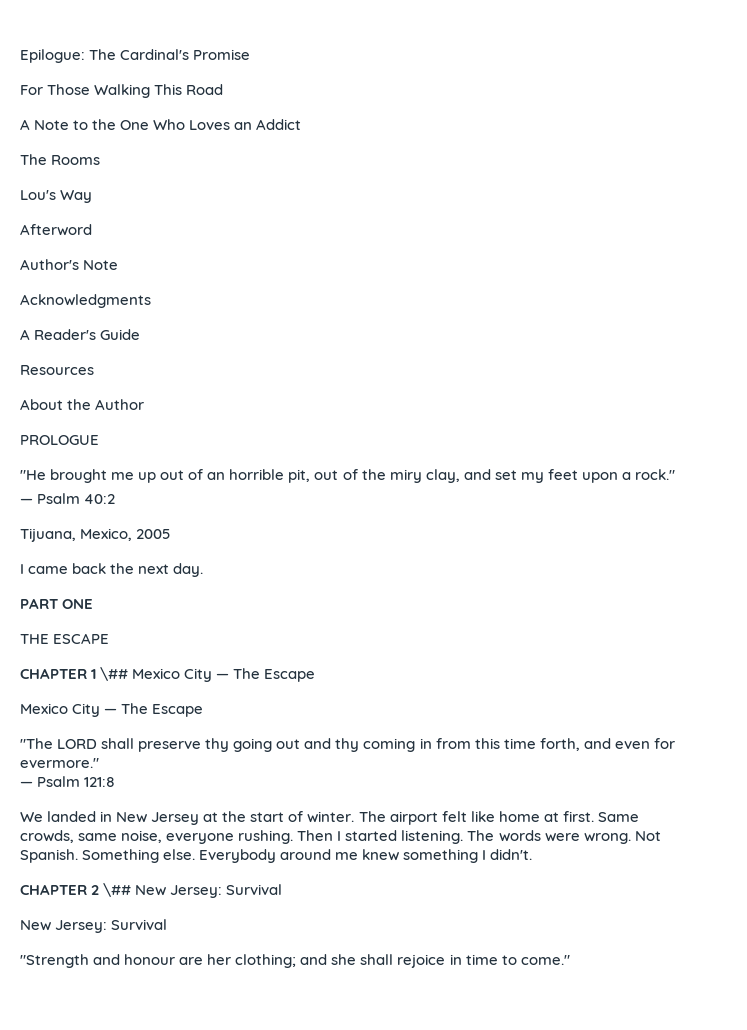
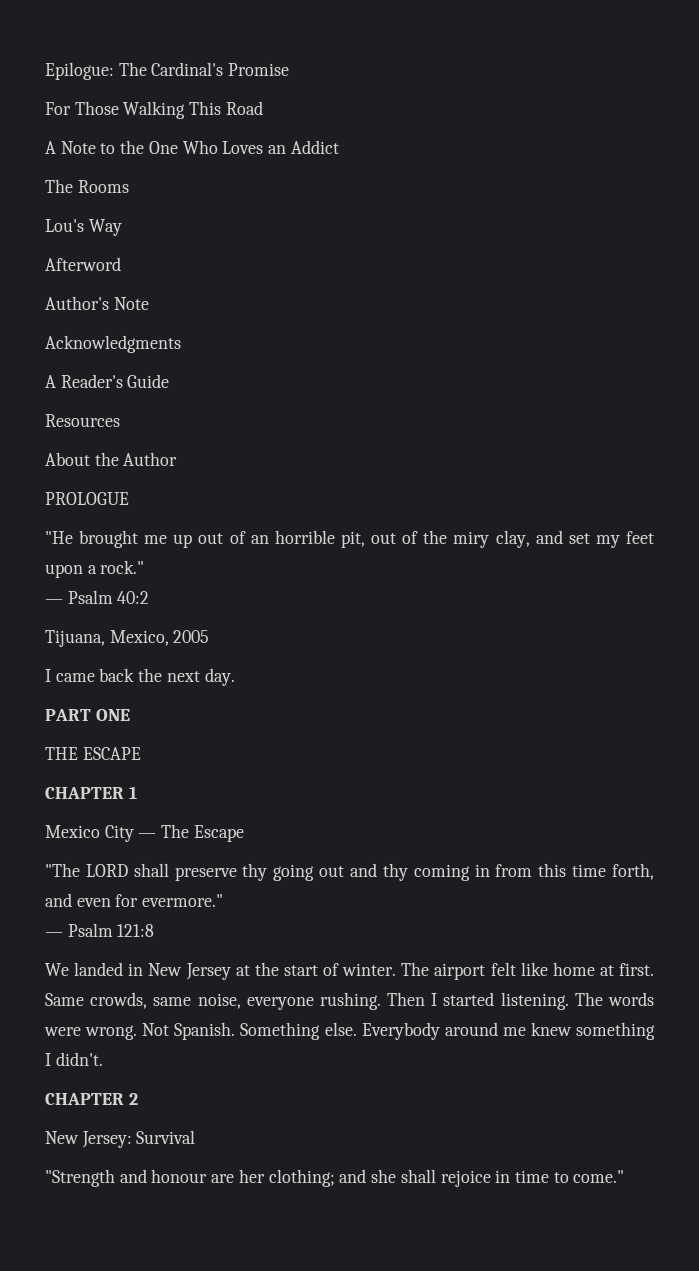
[100,667,316,682] \## Mexico City — The Escape -> (137, 792) none
[103,883,283,898] \## New Jersey: Survival -> (138, 1099) none

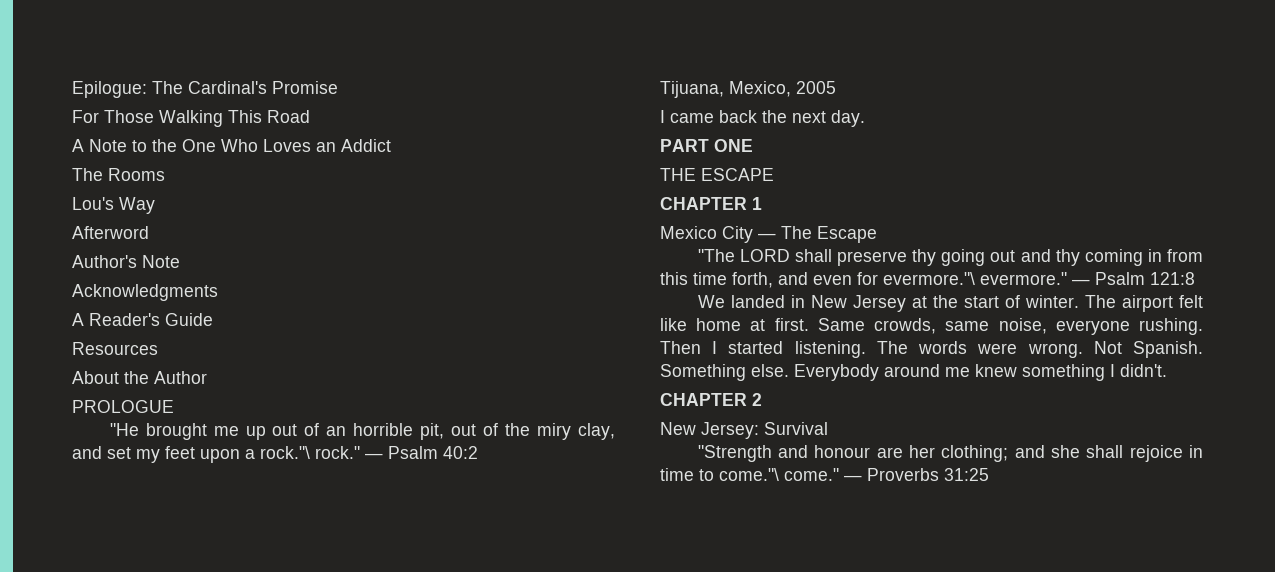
(97, 569) none -> [260,446,310,459] rock."\
(145, 567) // -> (360, 452) none
(139, 900) none -> [883,272,975,285] evermore."\
(224, 900) // -> (1067, 278) none
[573,1170,625,1183] come." -> [719,468,989,481] come."\ come." — Proverbs 31:25

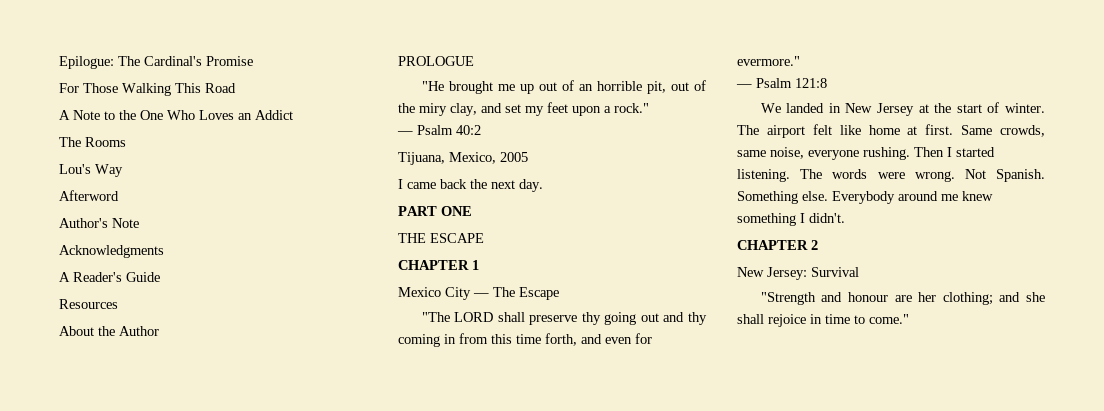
[260,446,310,459] rock."\ -> (611, 109) none
(360, 452) none -> (649, 108) //
[883,272,975,285] evermore."\ -> (652, 338) none
(1067, 278) none -> (800, 61) //
[719,468,989,481] come."\ come." — Proverbs 31:25 -> [869,314,909,324] come."

